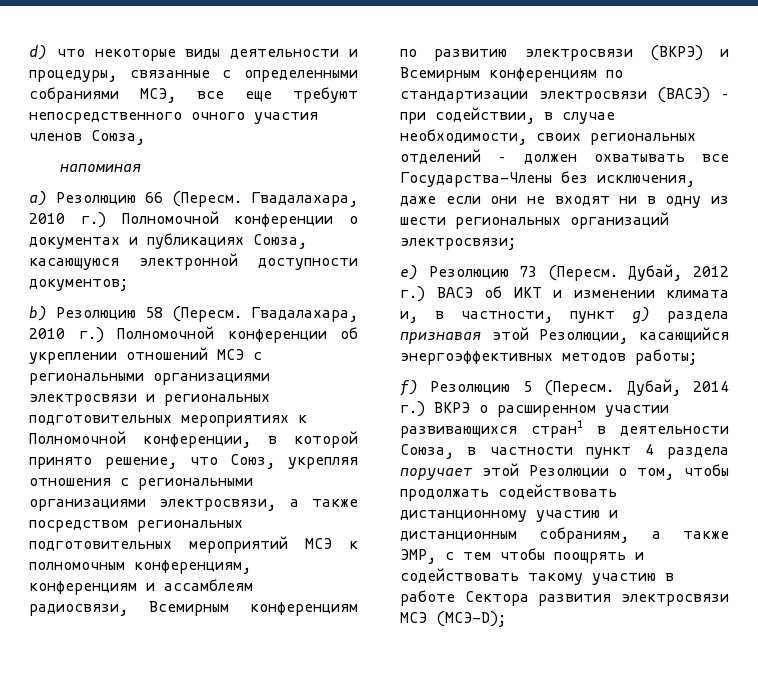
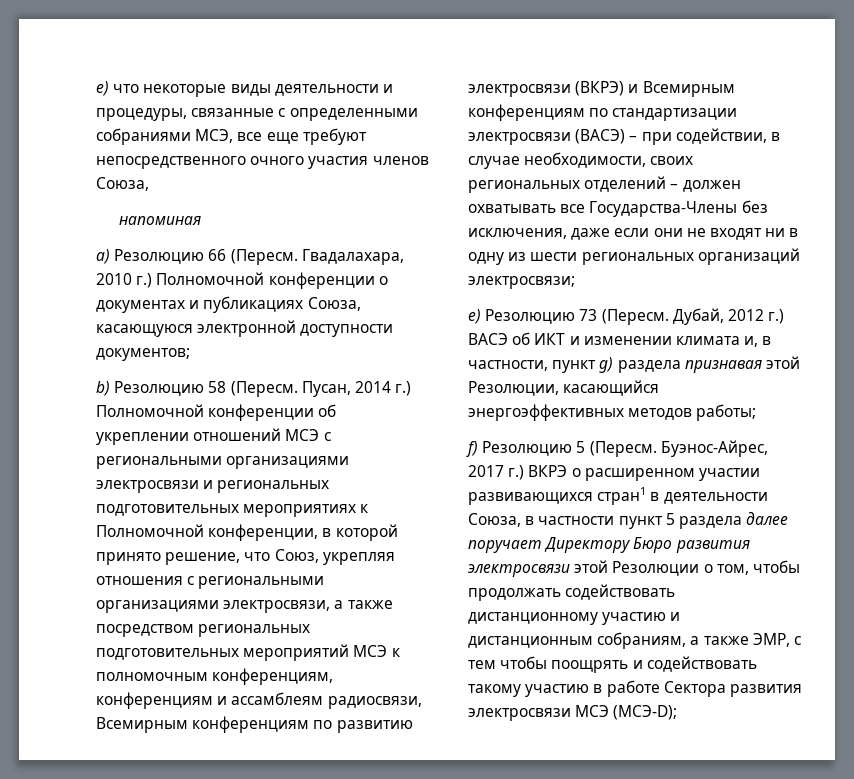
[29,45,47,60] d) -> [96,81,109,96] e)
[251,307,358,322] [29,328,65,339] Гвадалахара, 2010 -> [301,381,391,397] Пусан, 2014
[626,379,729,396] Дубай, 2014 -> [660,440,768,457] [468,465,504,477] Буэнос-Айрес, 2017
[644,444,729,459] [400,468,473,480] 4 раздела поручает -> [665,512,789,529] [468,537,750,553] [468,564,570,577] 5 раздела далее поручает Директору Бюро развития электросвязи

